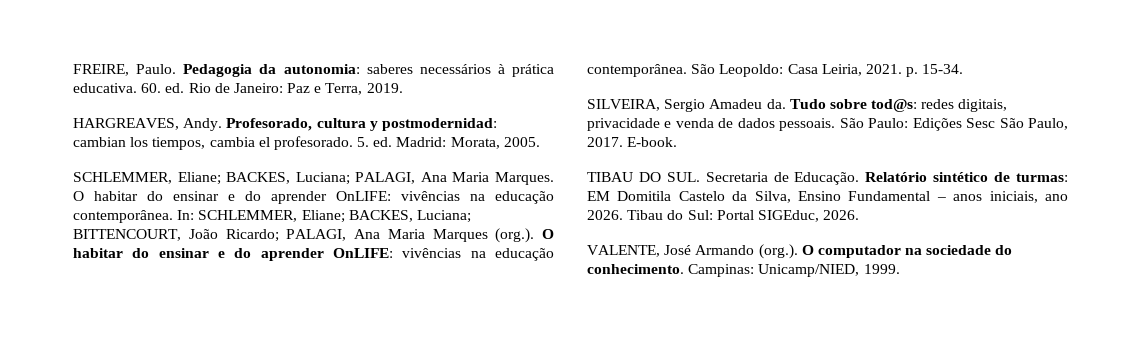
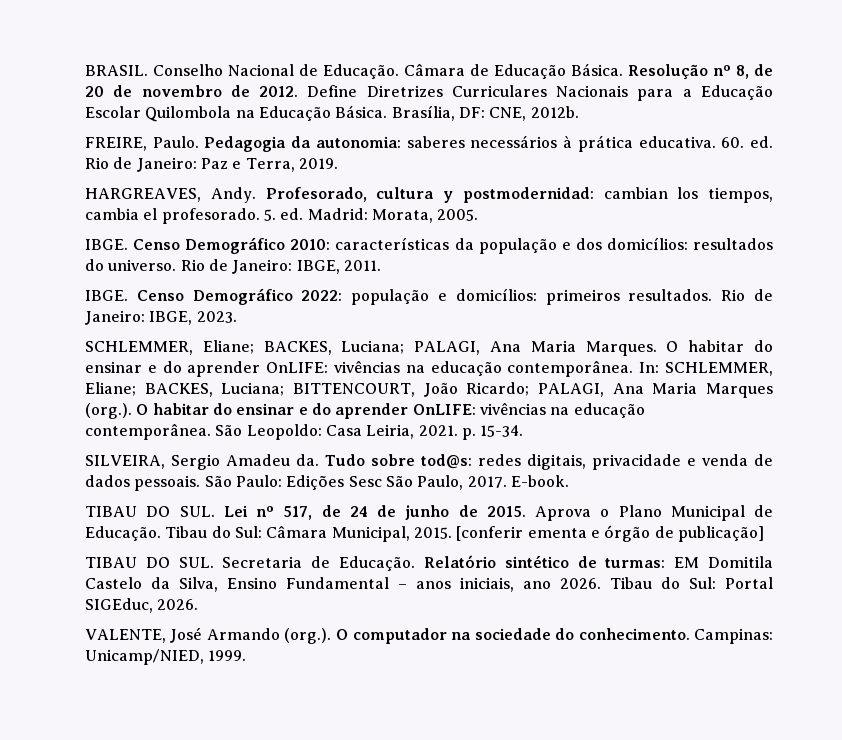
(73, 70) none -> [85,63,773,80] [85,85,773,101] [85,105,579,122] BRASIL. Conselho Nacional de Educação. Câmara de Educação Básica. Resolução nº 8, de 20 de novembro de 2012. Define Diretrizes Curriculares Nacionais para a Educação Escolar Quilombola na Educação Básica. Brasília, DF: CNE, 2012b. //
(540, 142) none -> [85,237,774,254] [85,259,381,274] [85,288,773,305] [85,310,237,325] // IBGE. Censo Demográfico 2010: características da população e dos domicílios: resultados do universo. Rio de Janeiro: IBGE, 2011. // IBGE. Censo Demográfico 2022: população e domicílios: primeiros resultados. Rio de Janeiro: IBGE, 2023.
(678, 142) none -> [85,505,773,521] [85,525,764,542] // TIBAU DO SUL. Lei nº 517, de 24 de junho de 2015. Aprova o Plano Municipal de Educação. Tibau do Sul: Câmara Municipal, 2015. [conferir ementa e órgão de publicação]

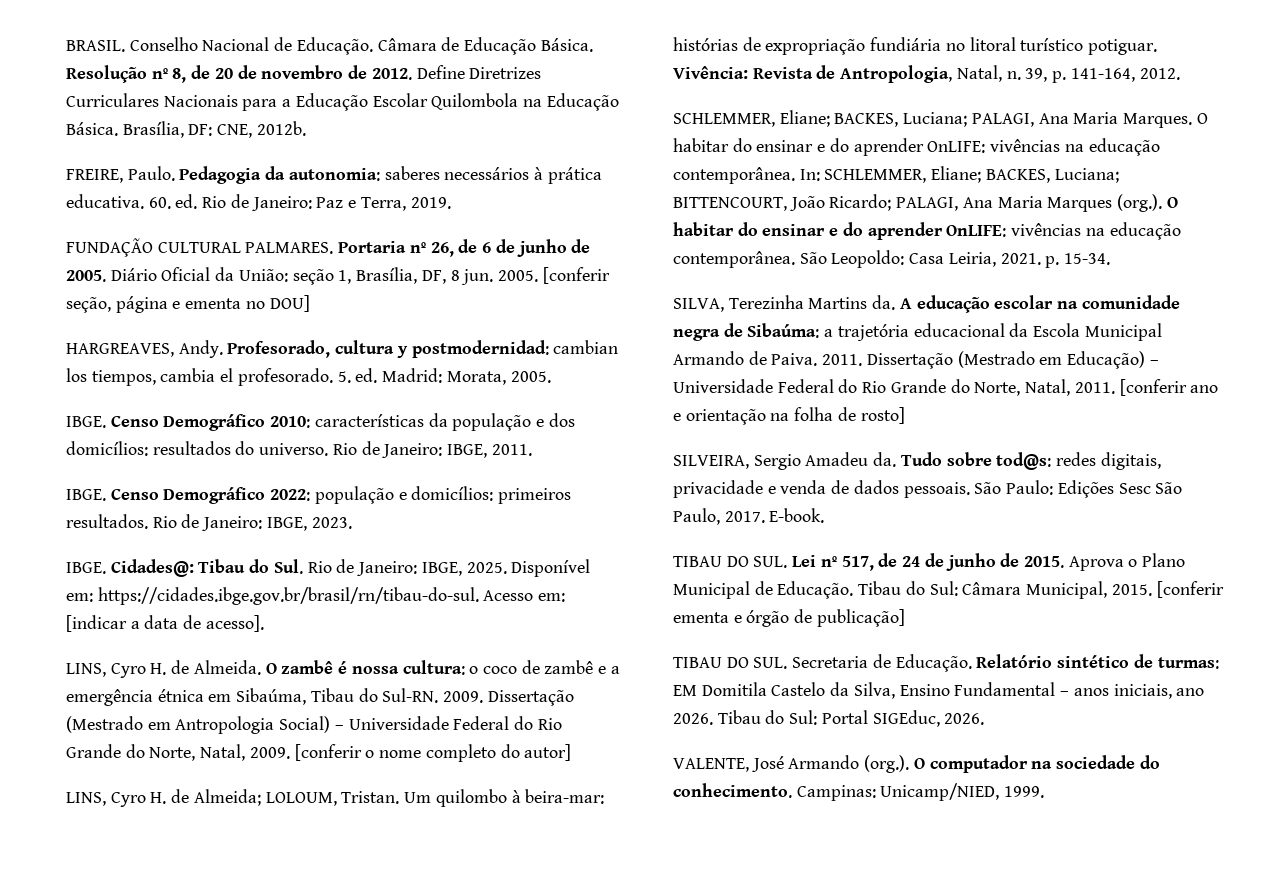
(338, 163) none -> [66,238,591,257] [66,267,610,285] [66,295,310,313] // FUNDAÇÃO CULTURAL PALMARES. Portaria nº 26, de 6 de junho de 2005. Diário Oficial da União: seção 1, Brasília, DF, 8 jun. 2005. [conferir seção, página e ementa no DOU]
(237, 317) none -> [66,559,591,577] [66,587,566,605] [66,615,264,632] [66,660,620,678] [66,688,574,706] [66,716,562,734] [66,744,572,762] [66,789,605,807] [673,37,1158,55] [673,65,1180,83] // IBGE. Cidades@: Tibau do Sul. Rio de Janeiro: IBGE, 2025. Disponível em: https://cidades.ibge.gov.br/brasil/rn/tibau-do-sul. Acesso em: [indicar a data de acesso]. // LINS, Cyro H. de Almeida. O zambê é nossa cultura: o coco de zambê e a emergência étnica em Sibaúma, Tibau do Sul-RN. 2009. Dissertação (Mestrado em Antropologia Social) – Universidade Federal do Rio Grande do Norte, Natal, 2009. [conferir o nome completo do autor] // LINS, Cyro H. de Almeida; LOLOUM, Tristan. Um quilombo à beira-mar: histórias de expropriação fundiária no litoral turístico potiguar. Vivência: Revista de Antropologia, Natal, n. 39, p. 141-164, 2012.
(524, 431) none -> [673,295,1180,313] [673,323,1162,341] [673,351,1159,369] [673,379,1219,396] [673,407,905,425] // SILVA, Terezinha Martins da. A educação escolar na comunidade negra de Sibaúma: a trajetória educacional da Escola Municipal Armando de Paiva. 2011. Dissertação (Mestrado em Educação) – Universidade Federal do Rio Grande do Norte, Natal, 2011. [conferir ano e orientação na folha de rosto]

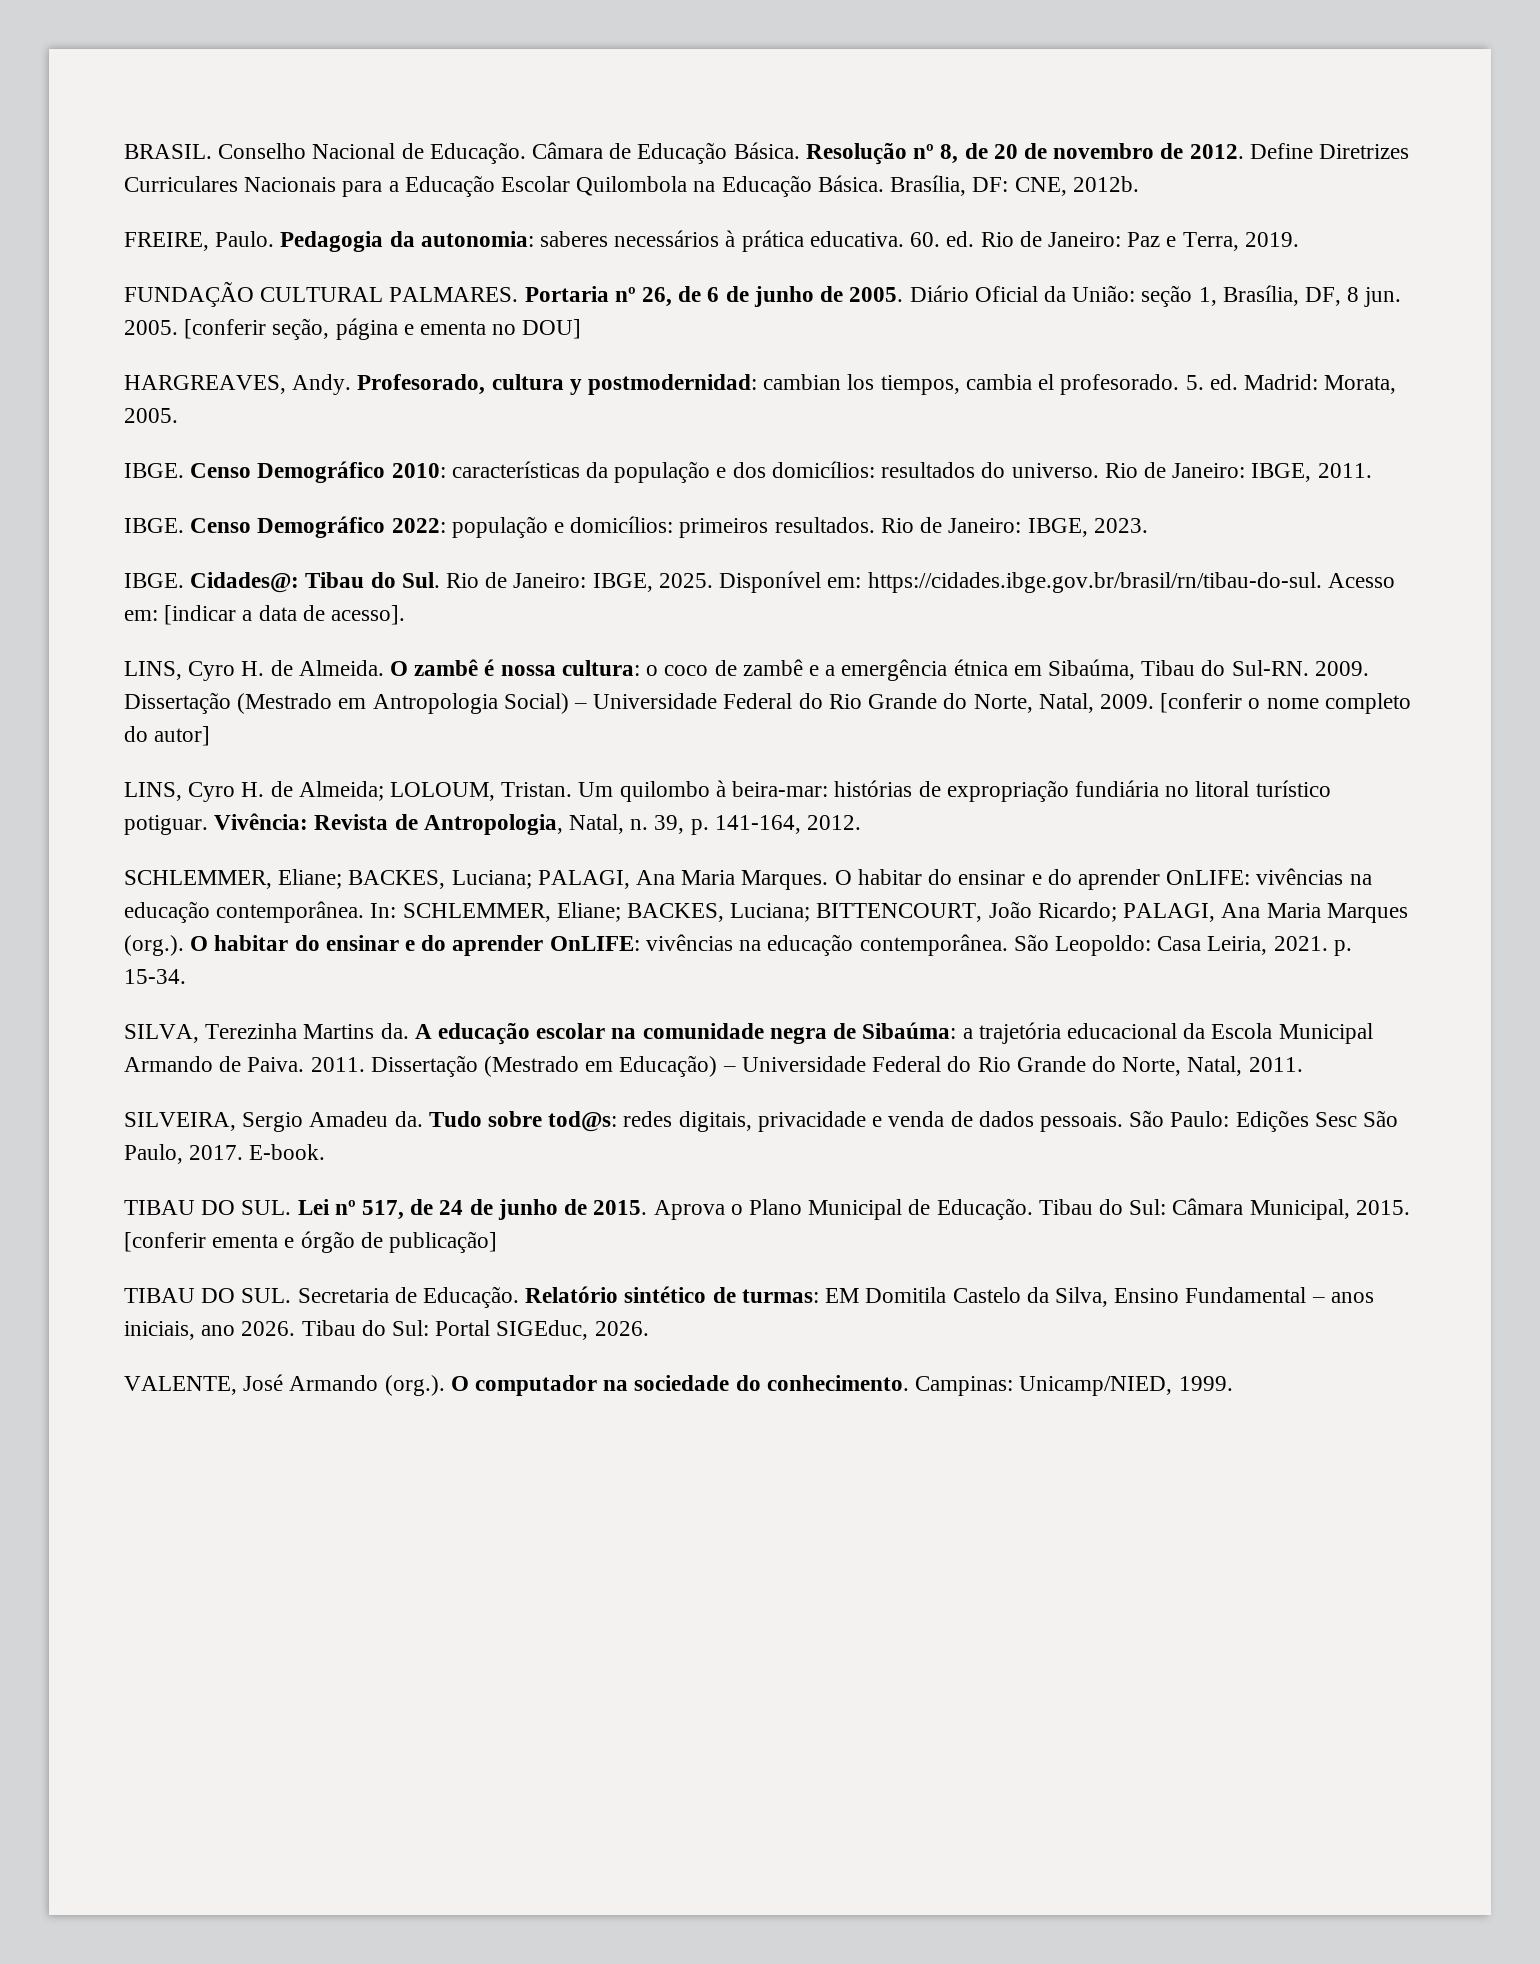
[1119,379,1219,396] [673,407,905,425] [conferir ano e orientação na folha de rosto] -> (1303, 1064) none

